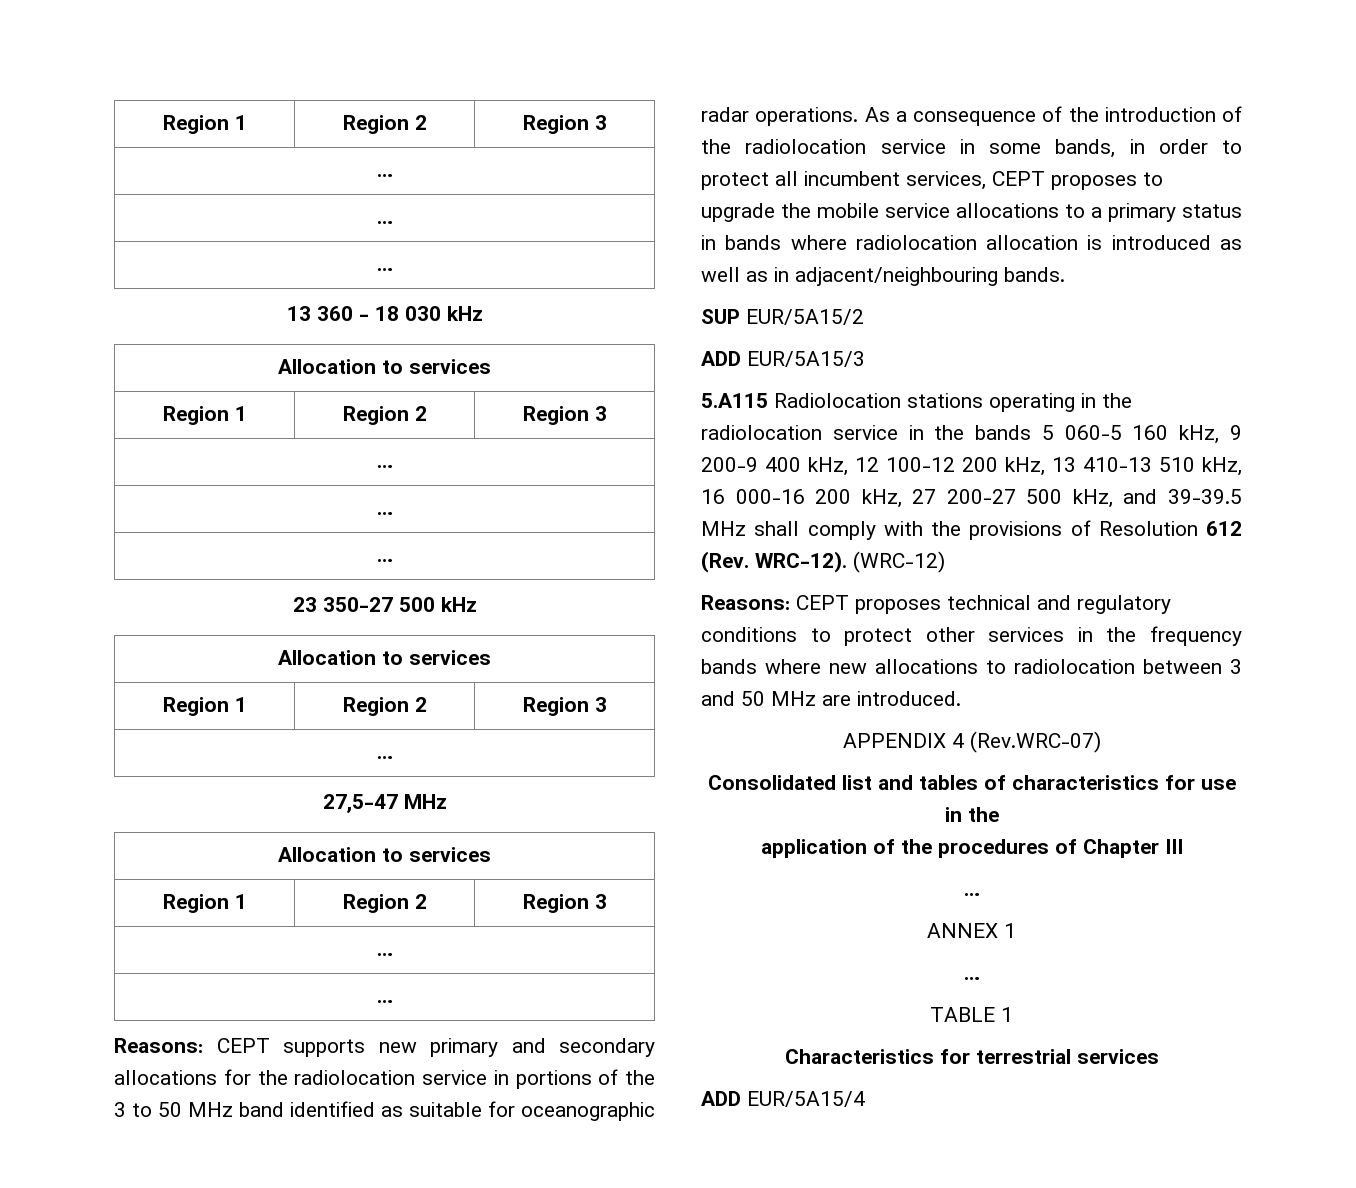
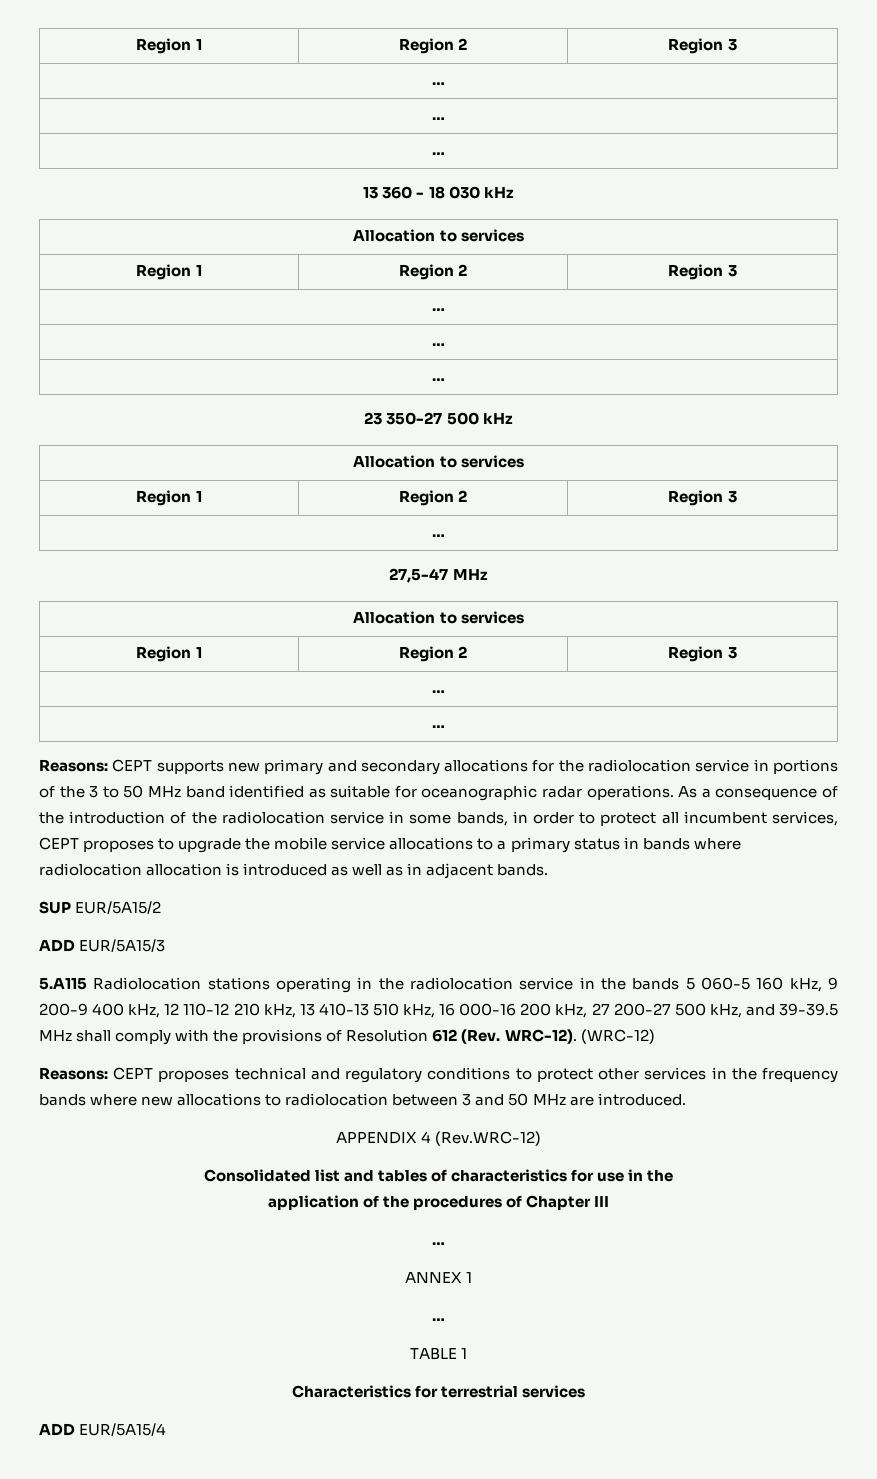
[795,267,998,286] adjacent/neighbouring -> [426,863,494,879] adjacent
[886,457,998,472] 100-12 200 -> [183,1003,260,1016] 110-12 210
[969,731,1101,753] (Rev.WRC-07) -> [434,1131,541,1146] (Rev.WRC-12)

